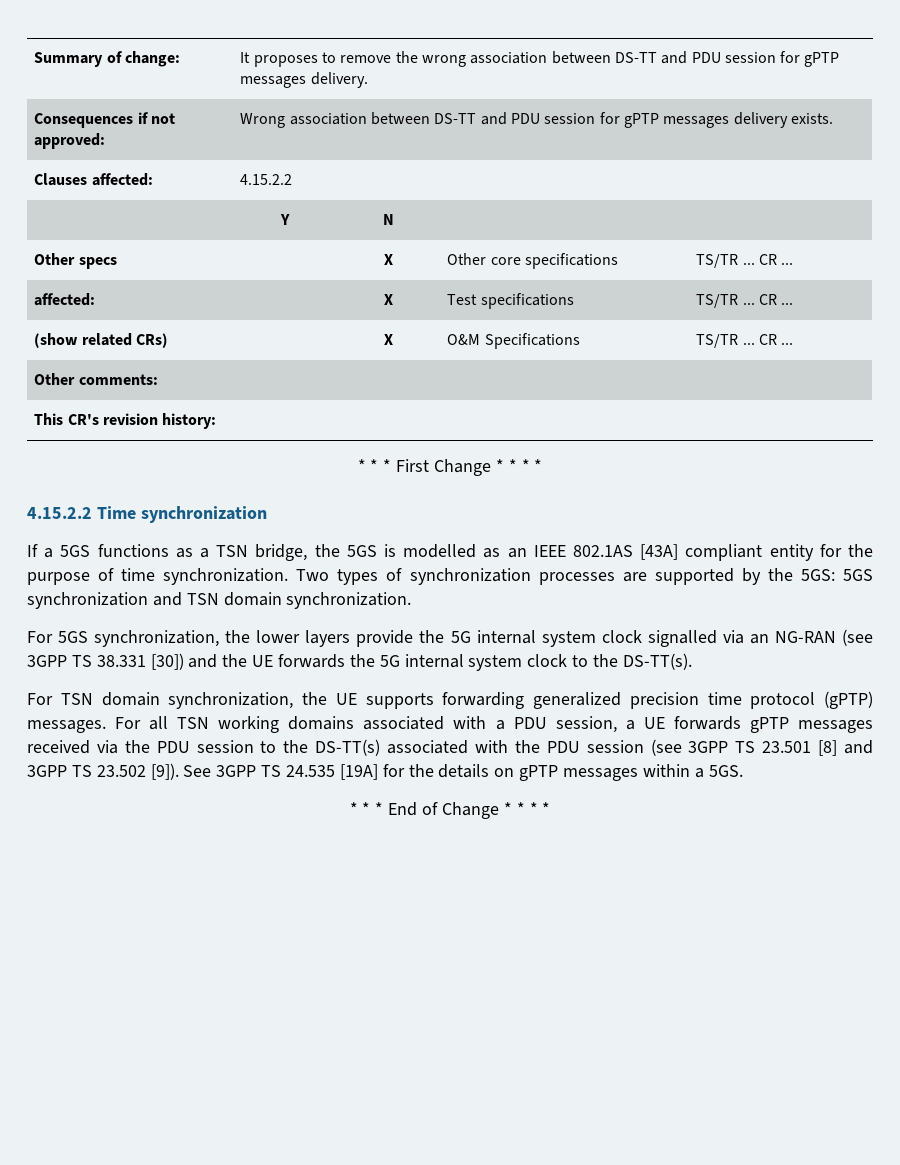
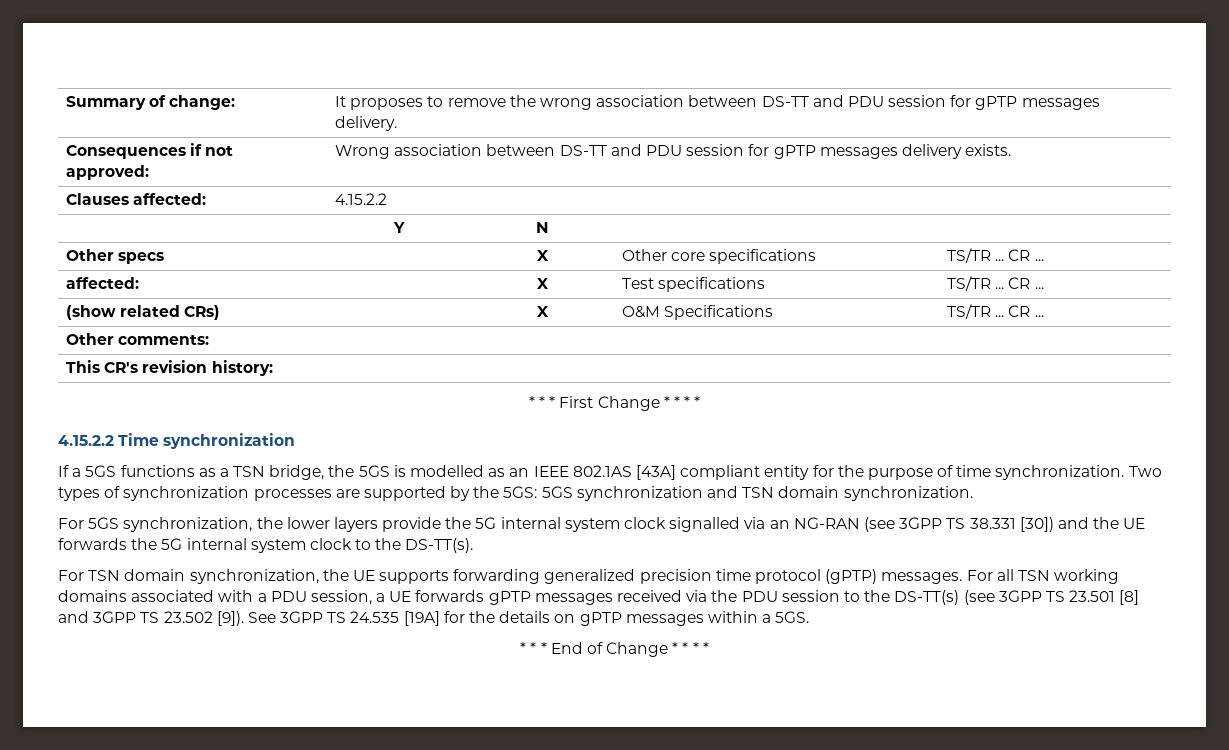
[387,740,644,754] associated with the PDU session -> (960, 597) none

